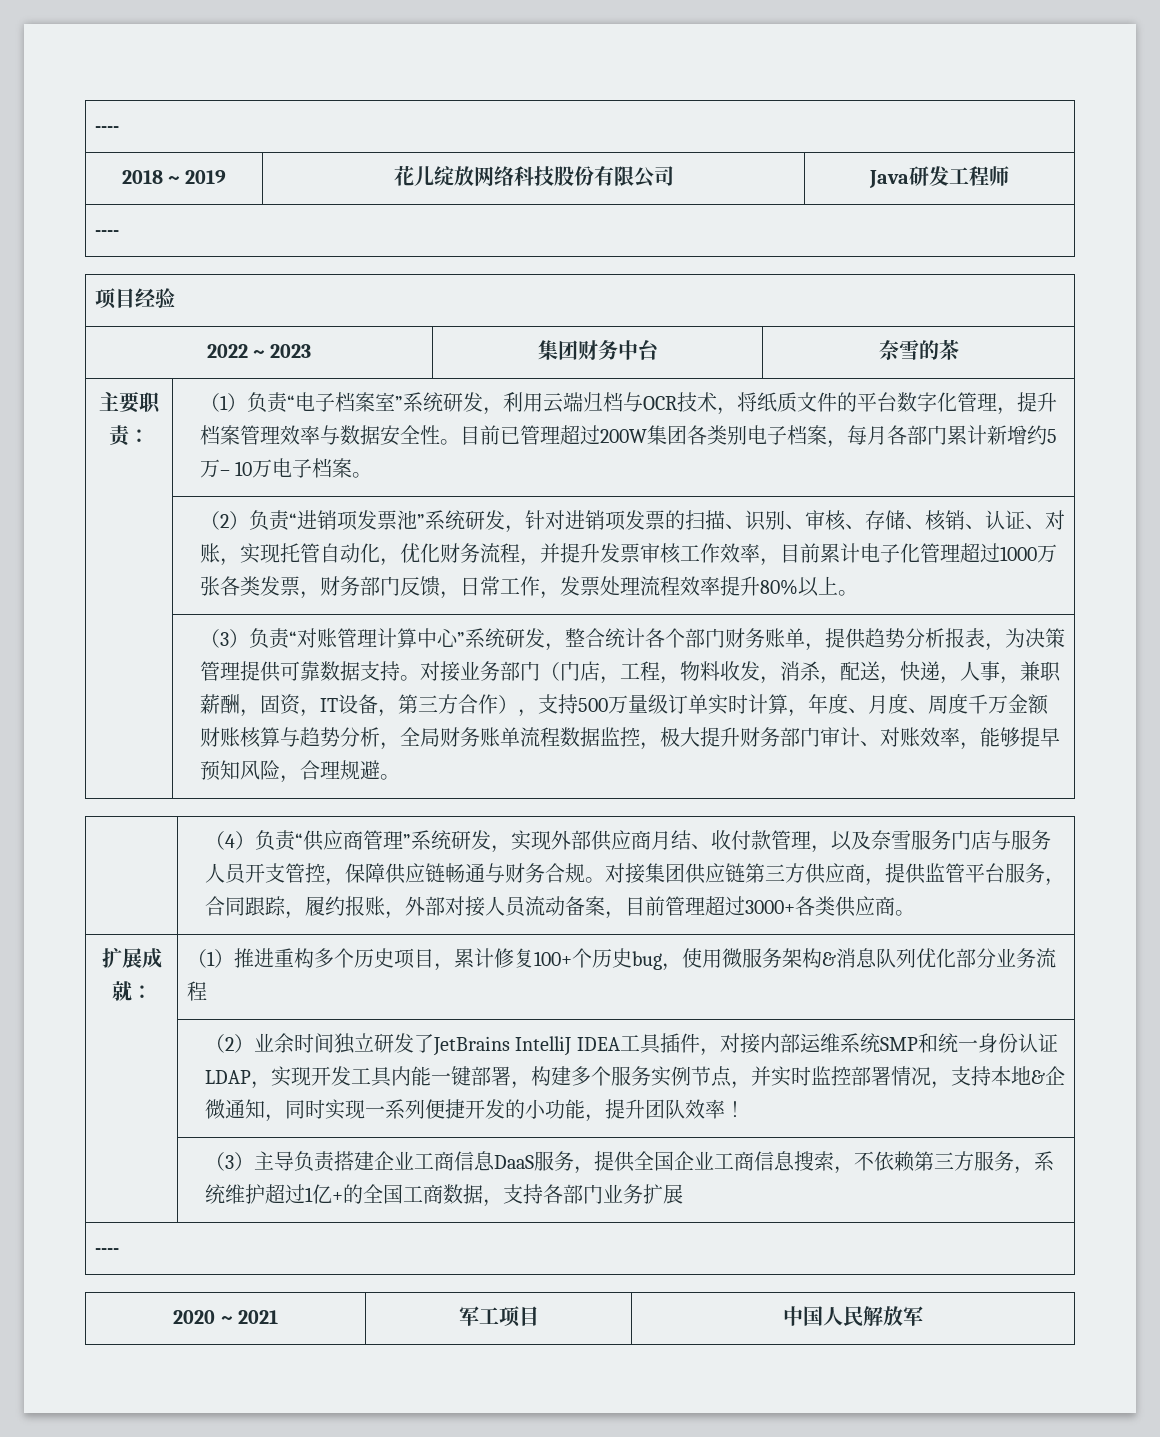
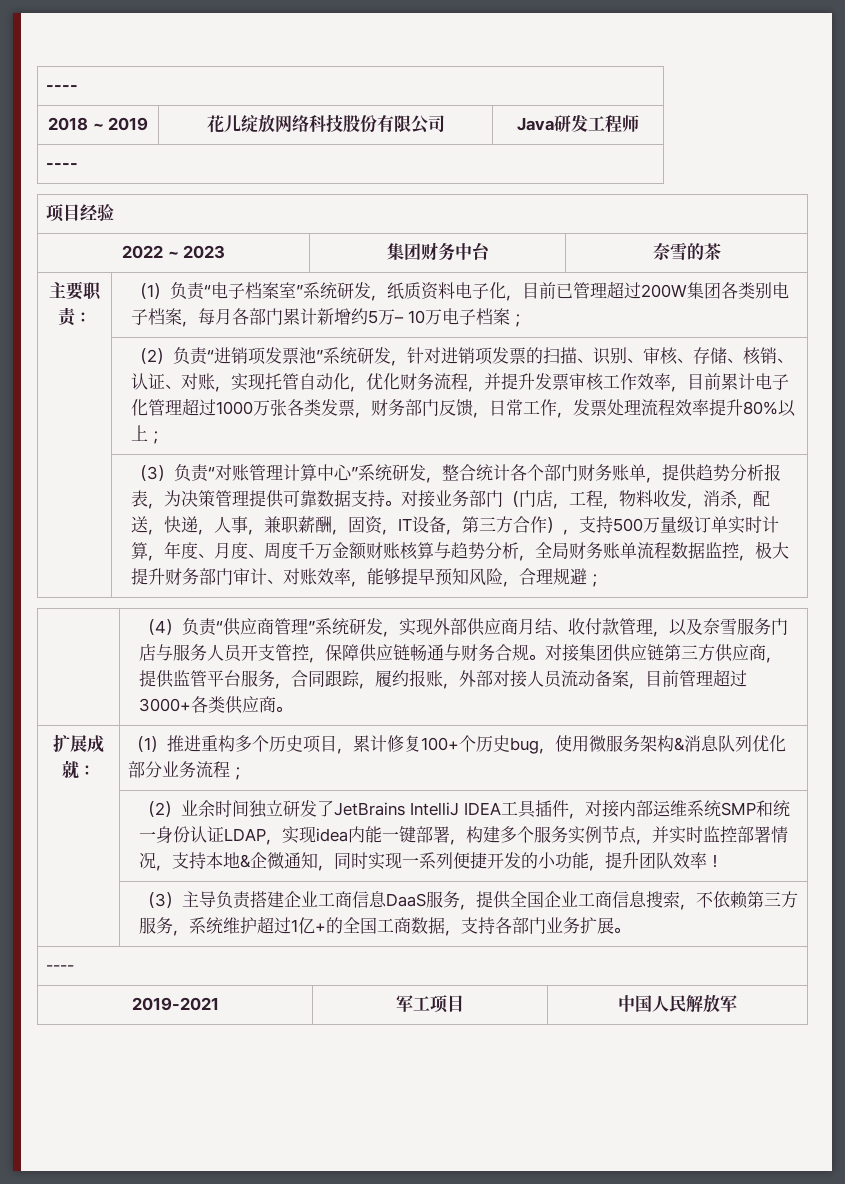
[503,392,1058,415] [200,425,461,446] 利用云端归档与OCR技术，将纸质文件的平台数字化管理，提升档案管理效率与数据安全性。 -> [387,282,523,301] 纸质资料电子化，
[352,472,373,478] 。 -> [510,314,527,327] ；
[838,590,859,596] 。 -> [148,431,165,444] ；
[380,774,401,780] 。 -> [587,574,604,587] ；
(207, 991) none -> [229,767,246,780] ；
[311,1066,393,1087] 开发工具 -> [316,828,349,842] idea
[94,1248,119,1254] [173,1310,278,1324] // ---- // 2020 ~ 2021 -> [614,927,631,933] [45,965,74,971] [131,997,219,1011] 。 // ---- // 2019-2021

